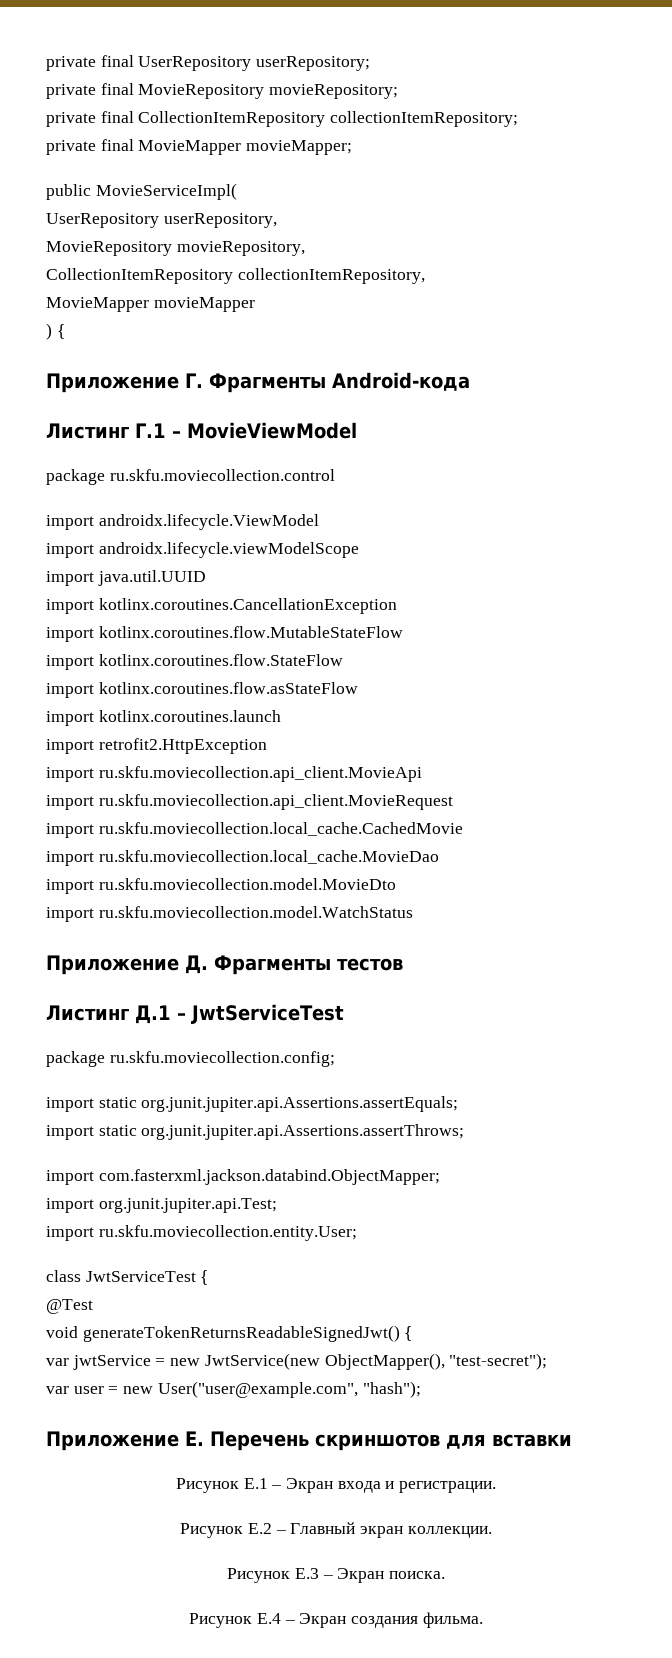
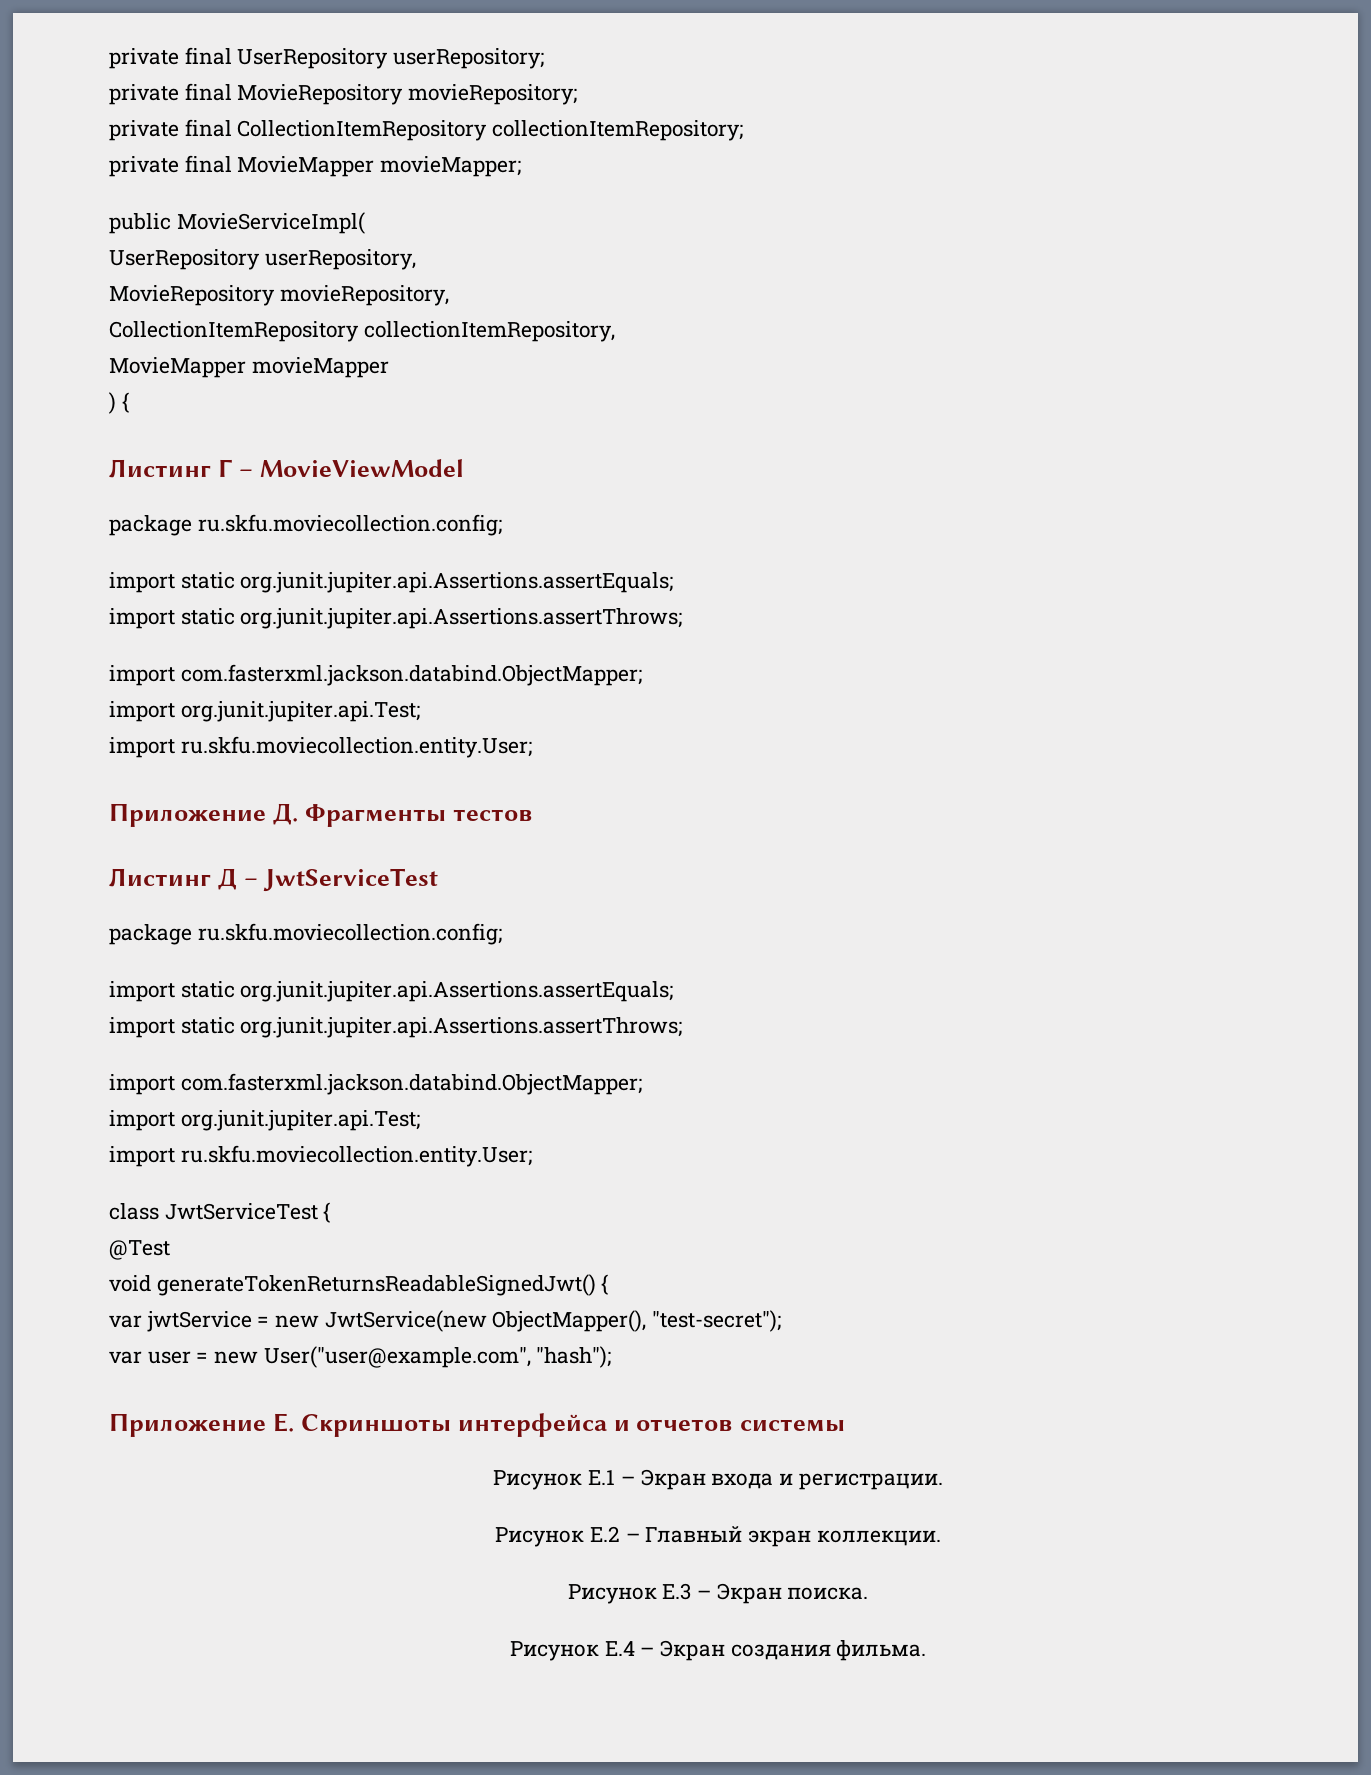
[46,372,470,393] [46,423,166,439] // Приложение Г. Фрагменты Android-кода // Листинг Г.1 -> [109,459,232,478] // Листинг Г
[109,469,335,481] [46,514,319,530] [46,542,359,558] [46,570,206,586] [46,598,397,614] [46,626,403,642] [46,654,343,670] [46,682,358,698] [46,710,281,726] [46,738,267,754] [46,766,422,782] [46,794,453,810] [46,822,463,838] [46,850,439,866] [46,878,396,894] [46,906,413,922] ru.skfu.moviecollection.control // import androidx.lifecycle.ViewModel // import androidx.lifecycle.viewModelScope // import java.util.UUID // import kotlinx.coroutines.CancellationException // import kotlinx.coroutines.flow.MutableStateFlow // import kotlinx.coroutines.flow.StateFlow // import kotlinx.coroutines.flow.asStateFlow // import kotlinx.coroutines.launch // import retrofit2.HttpException // import ru.skfu.moviecollection.api_client.MovieApi // import ru.skfu.moviecollection.api_client.MovieRequest // import ru.skfu.moviecollection.local_cache.CachedMovie // import ru.skfu.moviecollection.local_cache.MovieDao // import ru.skfu.moviecollection.model.MovieDto // import ru.skfu.moviecollection.model.WatchStatus -> [197,514,502,536] [109,572,674,593] [109,608,683,629] [109,664,642,686] [109,701,420,722] [109,736,532,758] ru.skfu.moviecollection.config; // import static org.junit.jupiter.api.Assertions.assertEquals; // import static org.junit.jupiter.api.Assertions.assertThrows; // import com.fasterxml.jackson.databind.ObjectMapper; // import org.junit.jupiter.api.Test; // import ru.skfu.moviecollection.entity.User;
[135,1005,171,1024] Д.1 -> [217,868,237,890] Д
[210,1431,572,1451] Перечень скриншотов для вставки -> [300,1413,846,1437] Скриншоты интерфейса и отчетов системы

